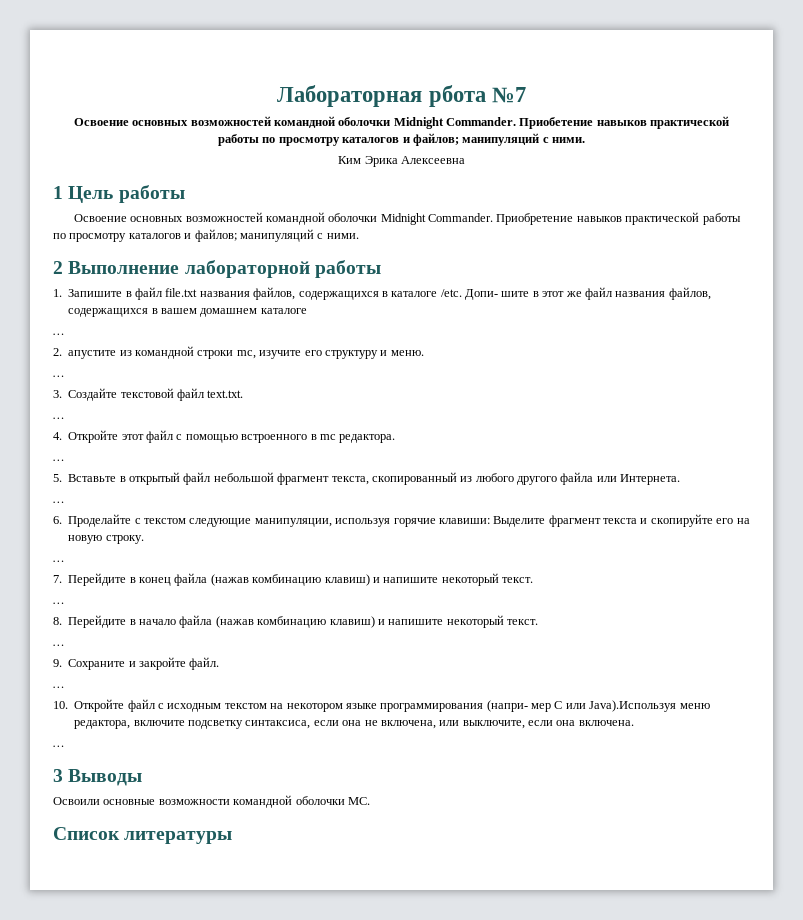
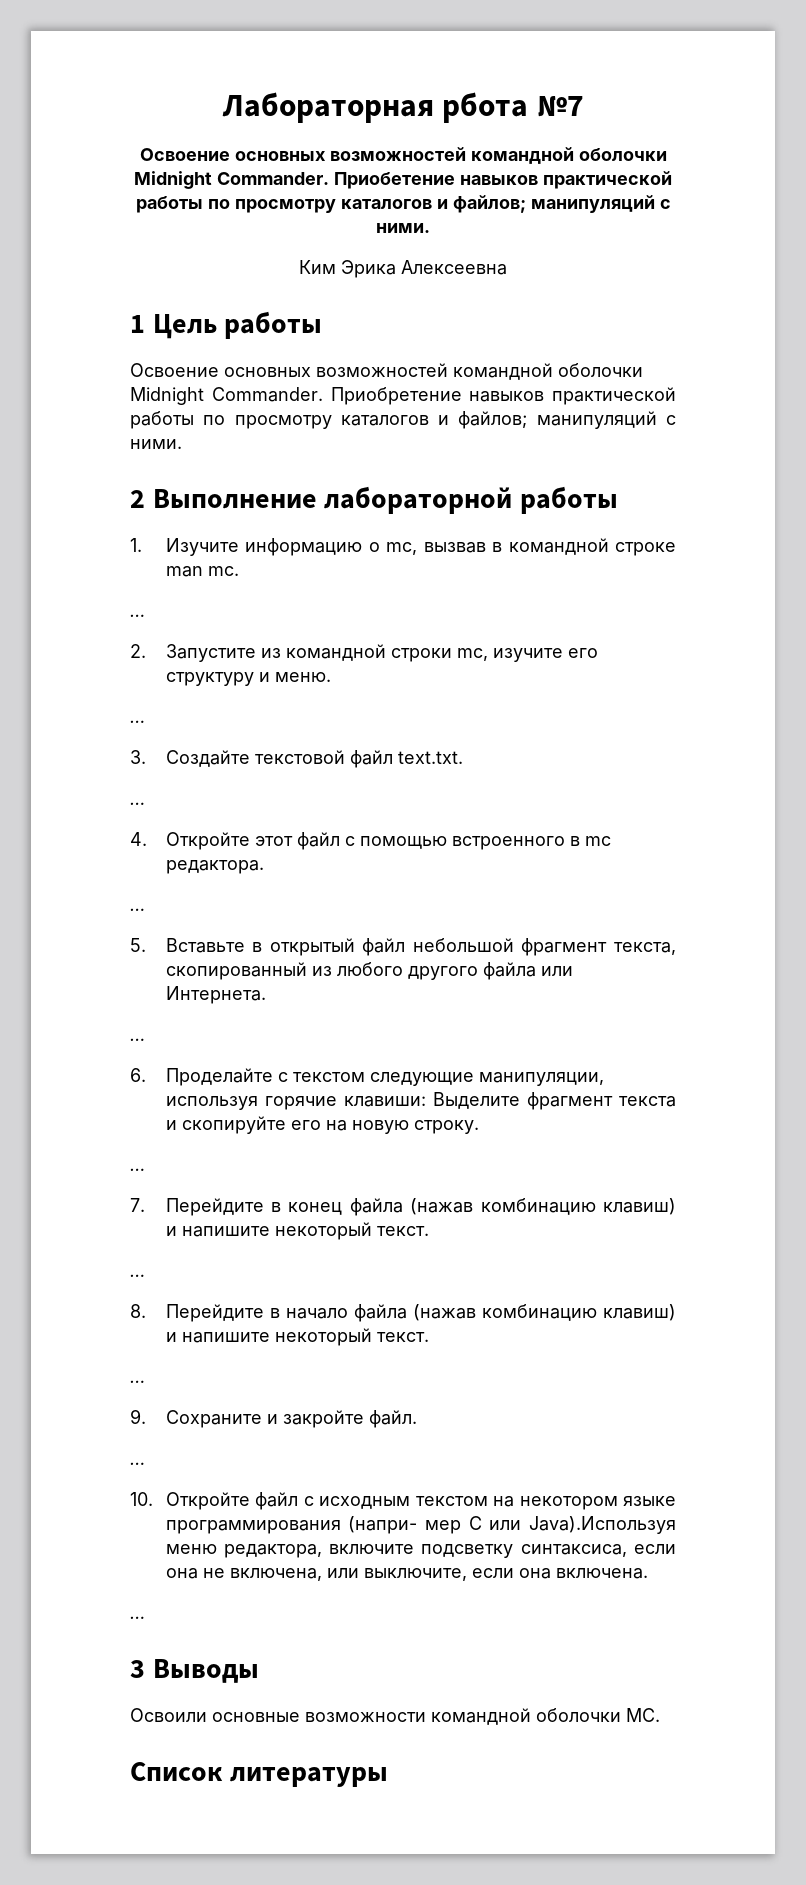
[68,287,711,300] [68,308,307,317] Запишите в файл file.txt названия файлов, содержащихся в каталоге /etc. Допи- шите в этот же файл названия файлов, содержащихся в вашем домашнем каталоге -> [165,538,676,556] [165,566,239,577] Изучите информацию о mc, вызвав в командной строке man mc.
[68,350,117,359] апустите -> [165,644,256,662] Запустите

